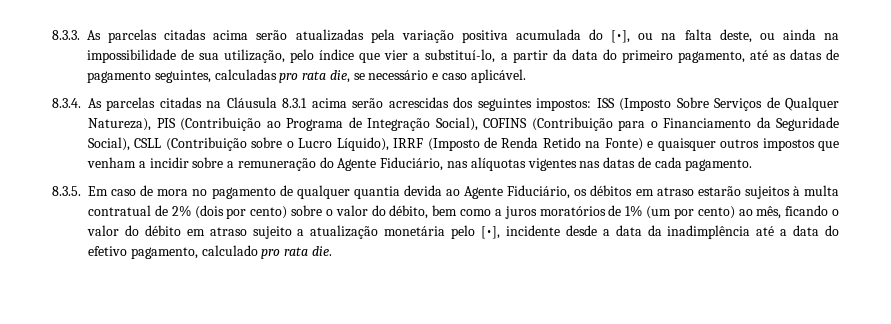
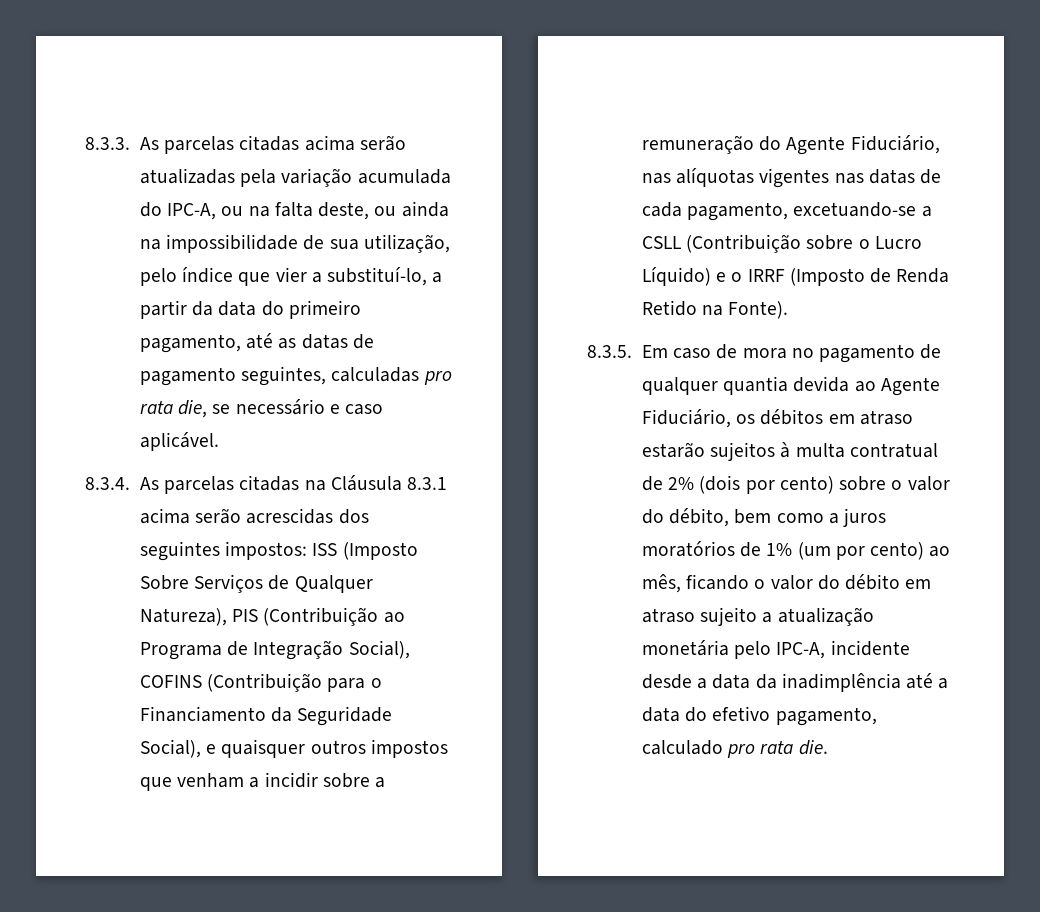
[461,30,508,43] positiva -> (353, 177) none
[611,30,631,43] [•], -> [167,203,217,220] IPC-A,
[134,137,643,151] CSLL (Contribuição sobre o Lucro Líquido), IRRF (Imposto de Renda Retido na Fonte) -> (201, 748) none
[685,159,753,171] pagamento. -> [687,202,932,221] [641,234,922,253] [641,267,950,286] [641,300,789,319] pagamento, excetuando-se a CSLL (Contribuição sobre o Lucro Líquido) e o IRRF (Imposto de Renda Retido na Fonte).
[480,226,500,239] [•], -> [776,642,826,659] IPC-A,

